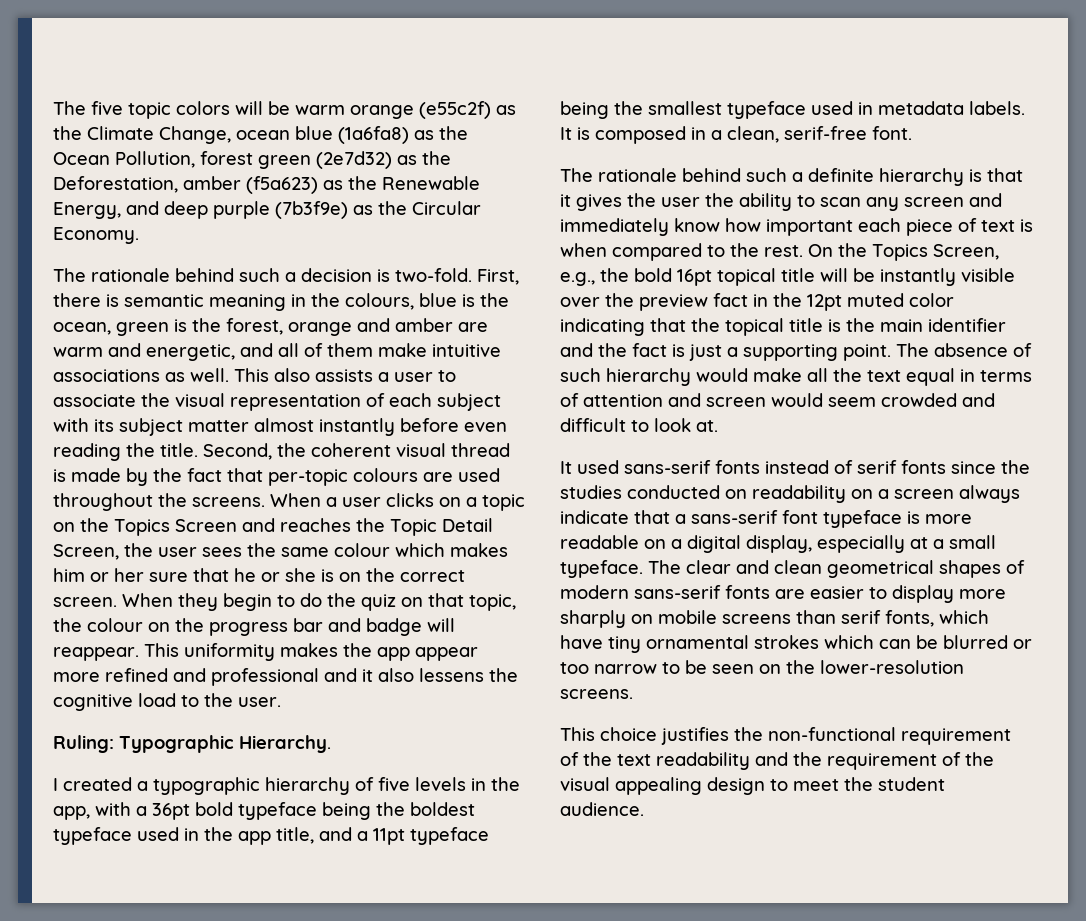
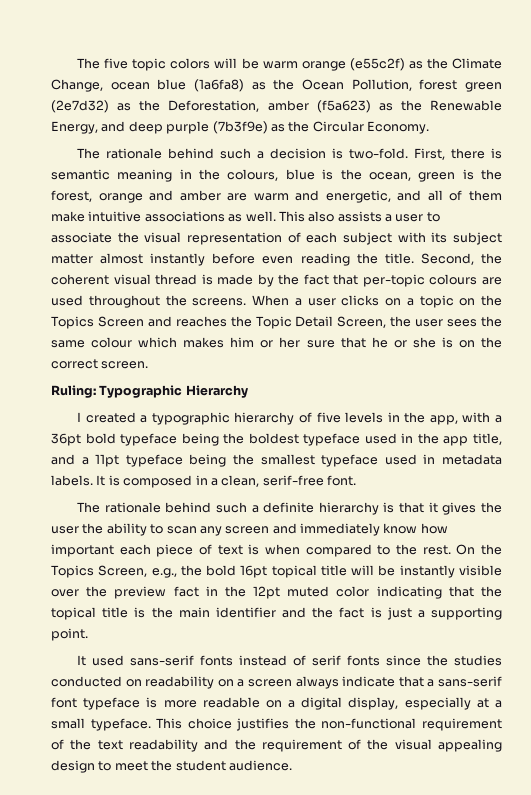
[122,593,516,611] [53,618,455,636] [53,643,478,661] [53,668,518,686] [53,693,281,711] When they begin to do the quiz on that topic, the colour on the progress bar and badge will reappear. This uniformity makes the app appear more refined and professional and it also lessens the cognitive load to the user. -> (149, 365) none
[239,735,331,753] Hierarchy. -> [185,385,248,398] Hierarchy
[896,343,1032,357] [560,368,1032,386] [560,393,995,407] [560,418,718,432] The absence of such hierarchy would make all the text equal in terms of attention and screen would seem crowded and difficult to look at. -> (88, 634) none
[648,560,1025,578] [560,585,1006,603] [560,610,989,628] [560,635,1032,653] [560,660,964,674] [560,689,633,699] The clear and clean geometrical shapes of modern sans-serif fonts are easier to display more sharply on mobile screens than serif fonts, which have tiny ornamental strokes which can be blurred or too narrow to be seen on the lower-resolution screens. // -> (151, 724) none

